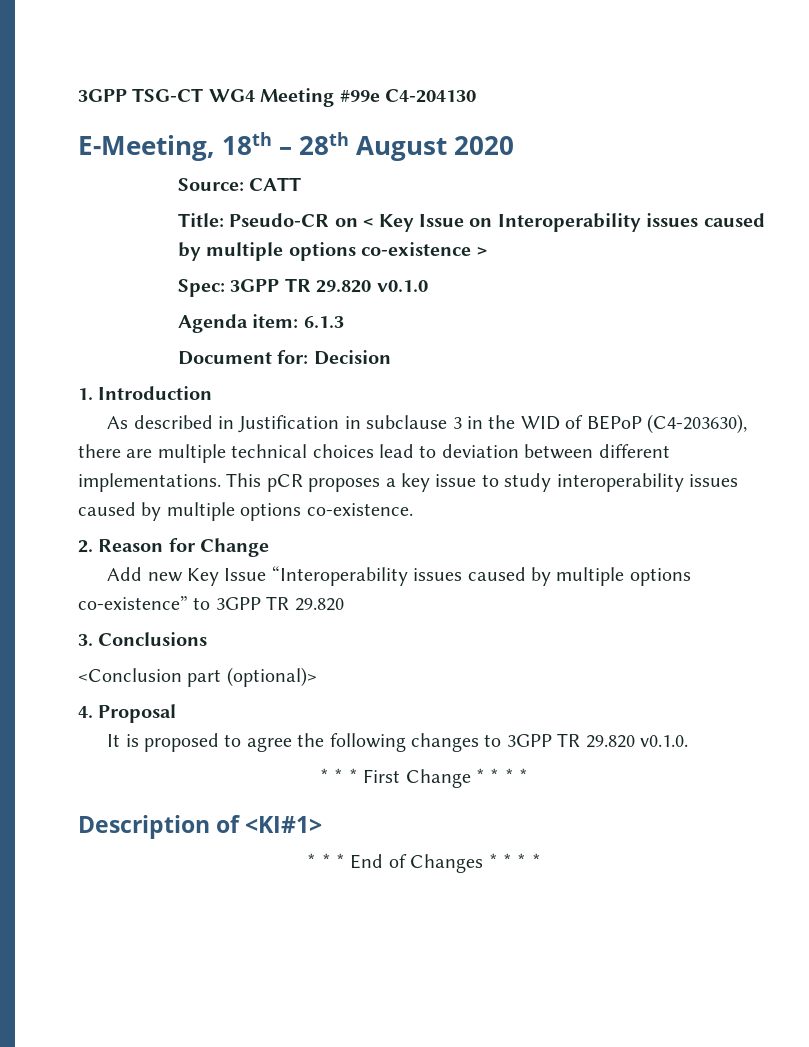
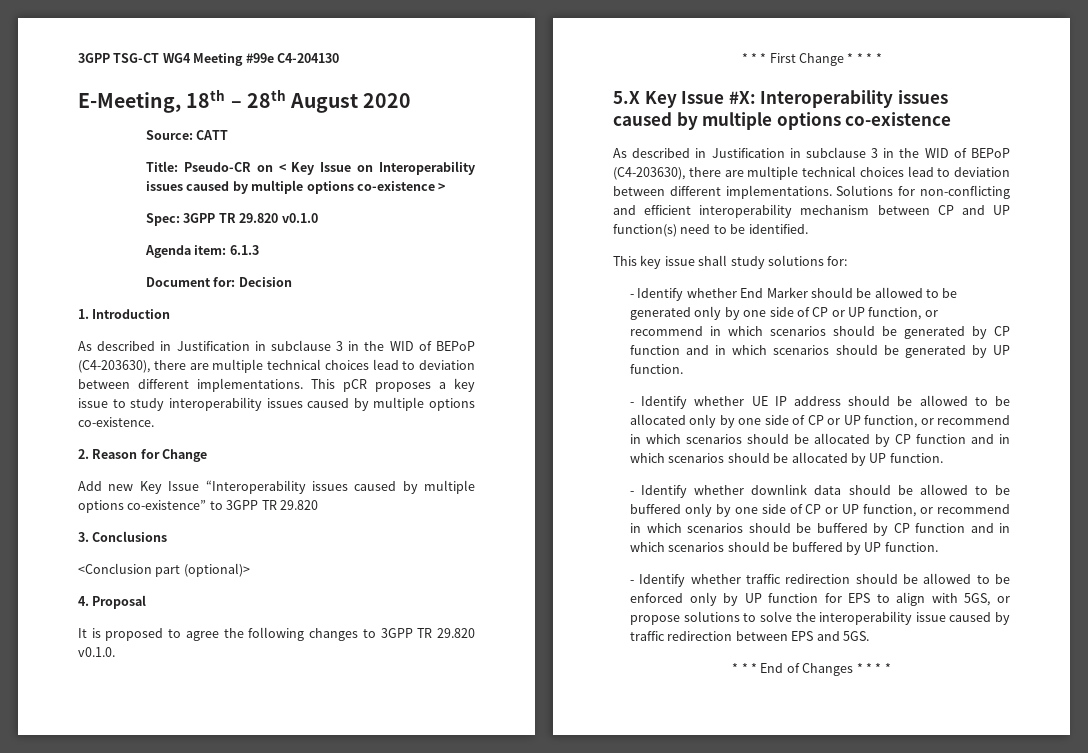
[78,815,323,839] Description of <KI#1> -> [613,90,948,108] [613,112,952,130] [613,147,1010,158] [613,166,1010,180] [613,185,1010,199] [613,204,1011,218] [613,224,808,237] [613,255,848,269] [630,287,958,301] [630,306,938,320] [630,325,1010,339] [630,344,1010,358] [630,364,684,374] [630,395,1010,409] [630,414,1010,428] [630,433,1010,447] [630,452,943,466] [630,484,1010,498] [630,503,1010,517] [630,522,1010,536] [630,541,938,555] [630,573,1010,587] [630,592,1010,606] [630,611,1010,625] [630,631,869,641] 5.X Key Issue #X: Interoperability issues caused by multiple options co-existence // As described in Justification in subclause 3 in the WID of BEPoP (C4-203630), there are multiple technical choices lead to deviation between different implementations. Solutions for non-conflicting and efficient interoperability mechanism between CP and UP function(s) need to be identified. // This key issue shall study solutions for: // - Identify whether End Marker should be allowed to be generated only by one side of CP or UP function, or recommend in which scenarios should be generated by CP function and in which scenarios should be generated by UP function. // - Identify whether UE IP address should be allowed to be allocated only by one side of CP or UP function, or recommend in which scenarios should be allocated by CP function and in which scenarios should be allocated by UP function. // - Identify whether downlink data should be allowed to be buffered only by one side of CP or UP function, or recommend in which scenarios should be buffered by CP function and in which scenarios should be buffered by UP function. // - Identify whether traffic redirection should be allowed to be enforced only by UP function for EPS to align with 5GS, or propose solutions to solve the interoperability issue caused by traffic redirection between EPS and 5GS.

